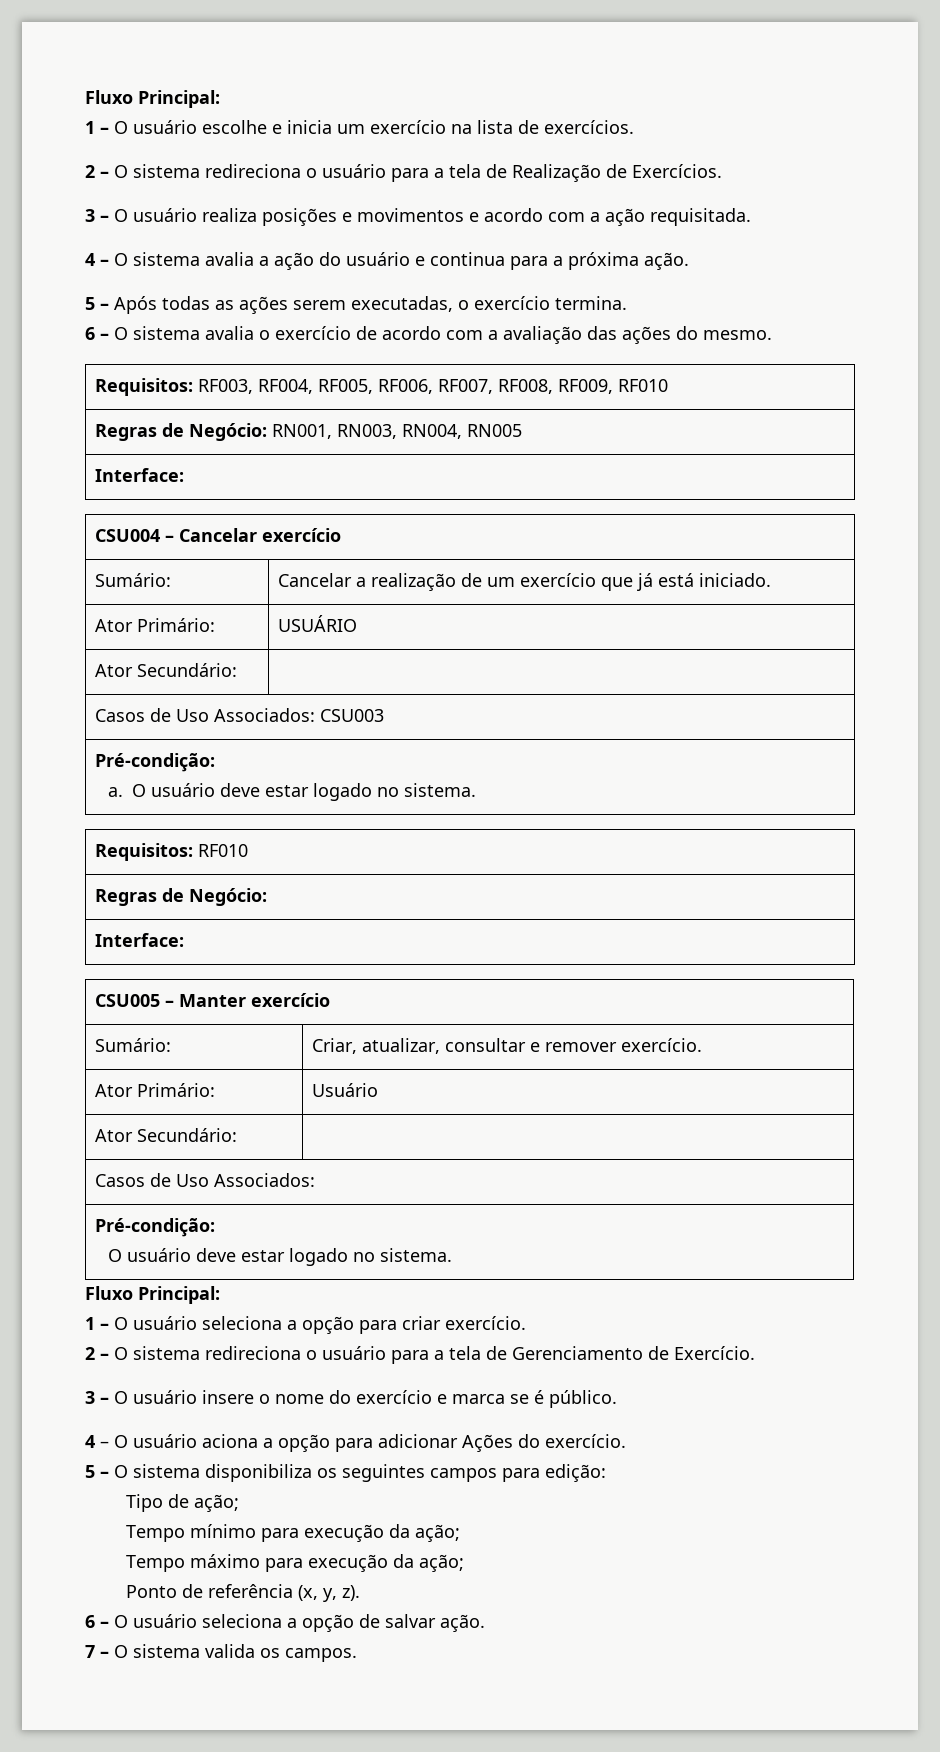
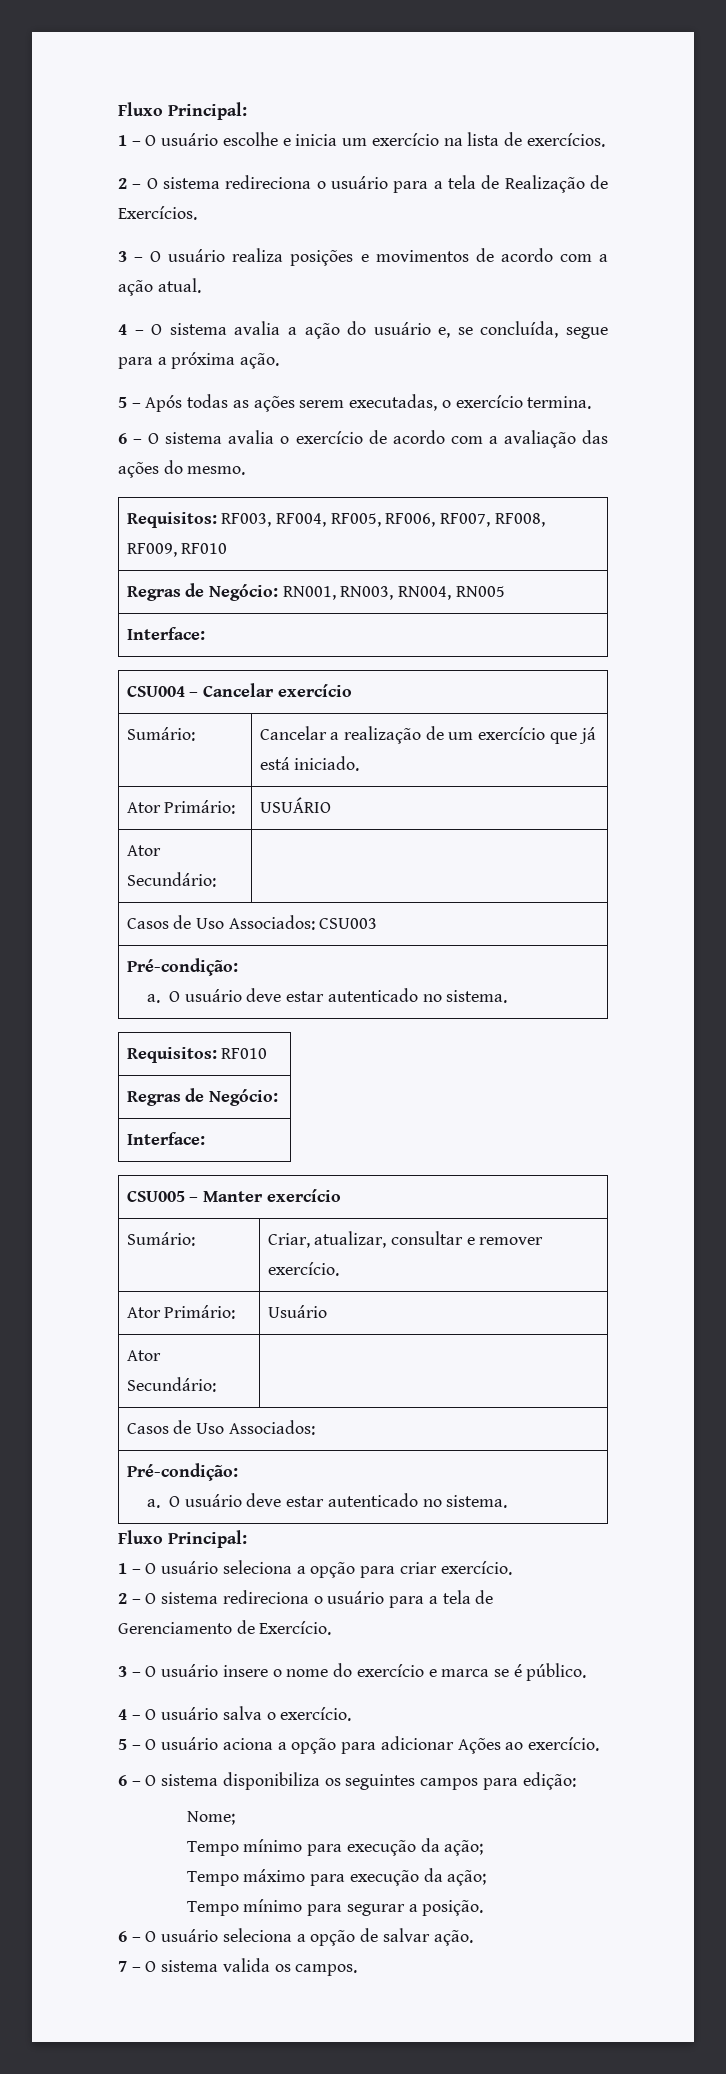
[469,212,479,222] e -> [475,248,494,262] de
[650,208,751,226] requisitada. -> [157,278,201,293] atual.
[415,252,505,266] e continua -> [438,321,608,339] e, se concluída, segue
[312,783,372,801] logado -> [327,988,418,1002] autenticado
[107,1248,348,1266] O usuário deve estar logado -> [147,1493,418,1508] a. O usuário deve estar autenticado
(197, 1441) none -> [222,1706,352,1721] [118,1737,219,1750] salva o exercício. // 5 – O usuário
[518,1434,626,1448] [85,1465,95,1478] do exercício. // 5 -> [505,1737,599,1751] [118,1775,127,1786] ao exercício. // 6
[125,1494,239,1512] Tipo de ação; -> [186,1811,235,1825] Nome;
[125,1584,360,1602] Ponto de referência (x, y, z). -> [186,1899,484,1916] Tempo mínimo para segurar a posição.

